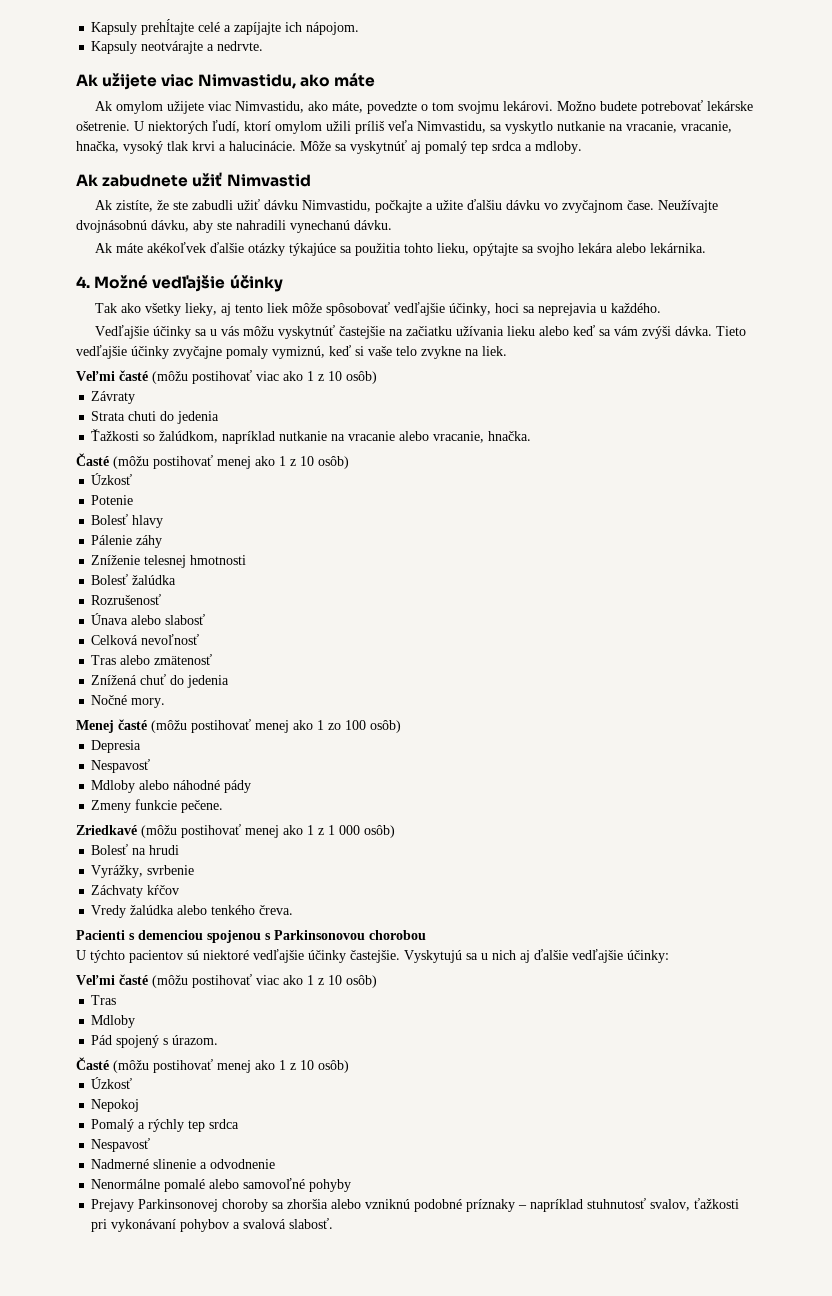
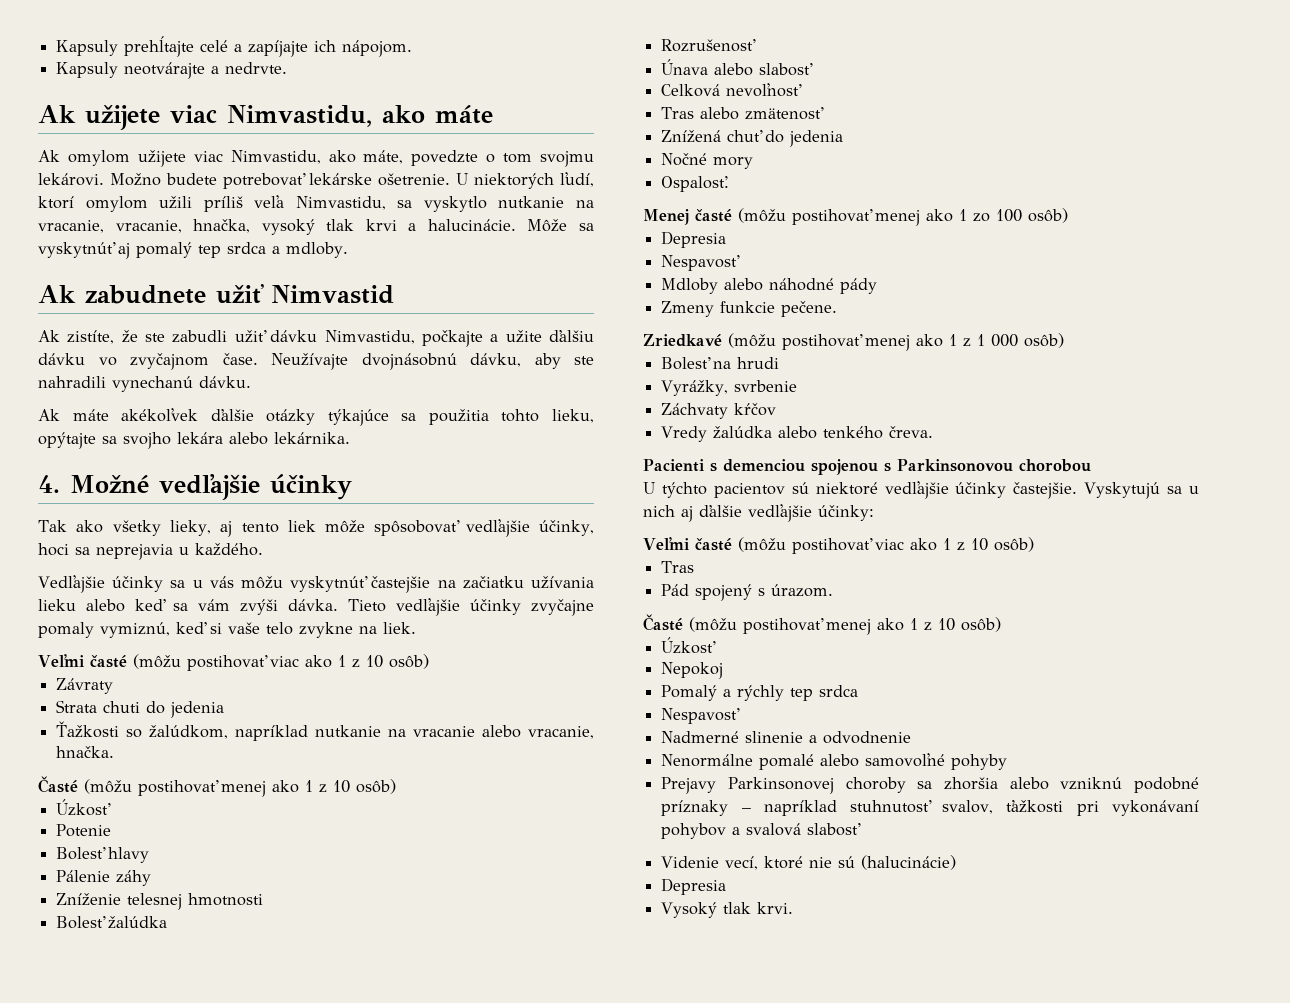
[131,698,166,708] mory. -> [713,157,754,169] [661,176,730,192] mory // Ospalosť.
[91,1015,136,1028] // Mdloby -> (695, 567) none
[289,1218,334,1229] slabosť. -> [807,823,862,836] [661,855,957,870] [661,878,727,895] [661,902,794,918] slabosť // Videnie vecí, ktoré nie sú (halucinácie) // Depresia // Vysoký tlak krvi.

